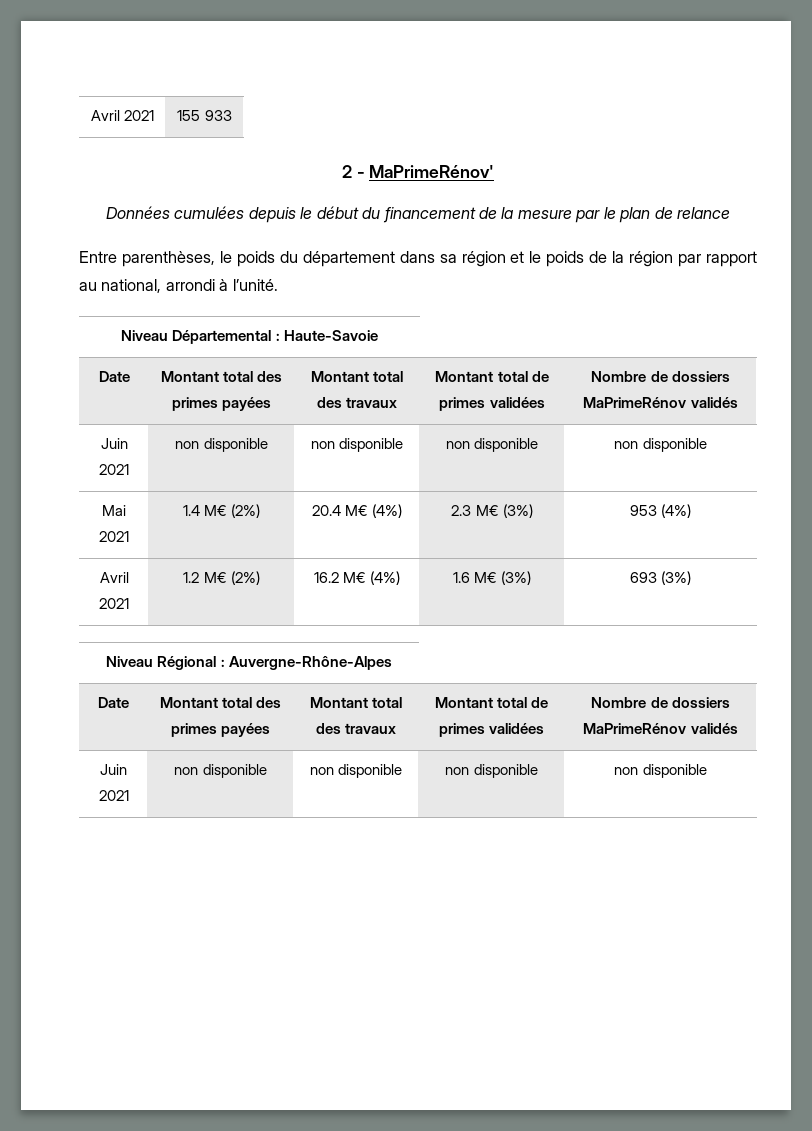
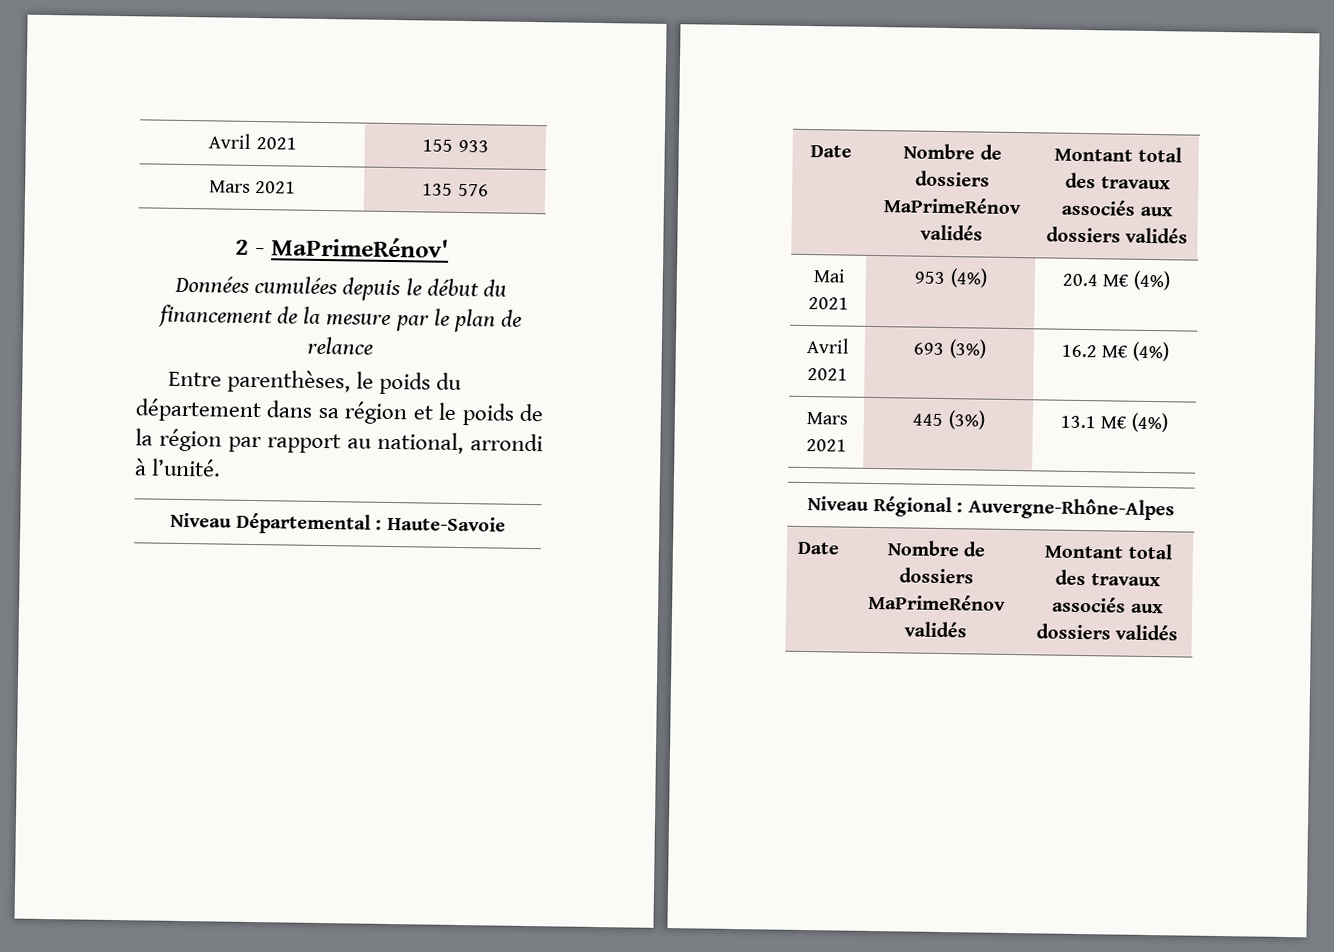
(232, 115) none -> [208,180,297,194] [422,183,489,197] // Mars 2021 | 135 576
[160,371,283,382] [171,397,272,411] [310,371,404,382] [316,397,398,408] [435,371,549,382] [439,397,545,411] [591,371,730,382] [583,397,738,408] [100,438,128,449] [99,464,129,475] [175,438,268,452] [310,438,404,452] [445,438,539,452] [614,438,707,452] Montant total des primes payées | Montant total des travaux | Montant total de primes validées | Nombre de dossiers MaPrimeRénov validés // Juin 2021 | non disponible | non disponible | non disponible | non disponible -> [903,143,1002,160] [915,170,990,187] [883,197,1022,215] [920,224,983,241] [1054,146,1182,163] [1065,172,1171,190] [1061,199,1173,217] [1045,226,1189,244] Nombre de dossiers MaPrimeRénov validés | Montant total des travaux associés aux dossiers validés
[182,504,261,518] 1.4 M€ (2%) -> [914,268,988,288] 953 (4%)
[451,504,533,518] [629,504,692,518] [99,572,129,583] [99,598,129,609] [183,571,260,585] | 2.3 M€ (3%) | 953 (4%) // Avril 2021 | 1.2 M€ (2%) -> [806,338,850,354] [807,368,848,381] [913,339,987,359] // Avril 2021 | 693 (3%)
[452,571,532,585] [629,571,692,585] | 1.6 M€ (3%) | 693 (3%) -> [805,412,848,425] [806,439,847,452] [912,410,985,430] [1059,412,1169,433] // Mars 2021 | 445 (3%) | 13.1 M€ (4%)
[159,697,282,708] [170,723,271,737] [309,697,403,708] [315,723,397,734] [434,697,549,708] [438,723,545,737] [591,697,730,708] [583,723,738,734] [100,764,127,775] [98,790,129,801] [174,764,267,778] [309,764,403,778] [445,764,538,778] [614,764,707,778] Montant total des primes payées | Montant total des travaux | Montant total de primes validées | Nombre de dossiers MaPrimeRénov validés // Juin 2021 | non disponible | non disponible | non disponible | non disponible -> [886,540,987,557] [898,567,974,584] [867,593,1006,611] [903,621,967,638] [1044,543,1173,560] [1055,569,1161,587] [1052,596,1164,614] [1035,623,1179,641] Nombre de dossiers MaPrimeRénov validés | Montant total des travaux associés aux dossiers validés

